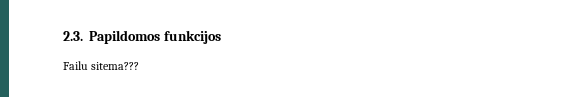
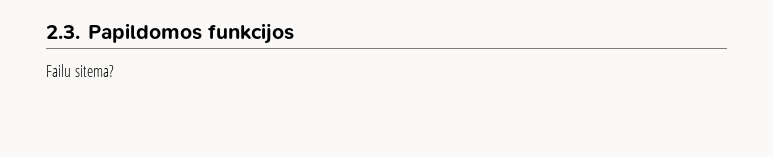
[91,62,140,70] sitema??? -> [75,65,115,77] sitema?

